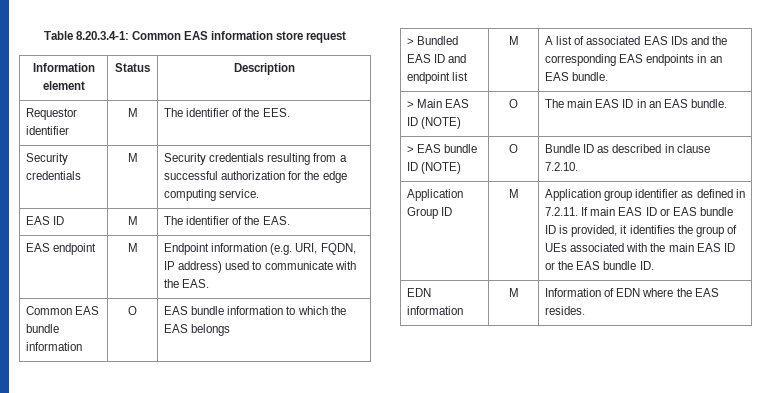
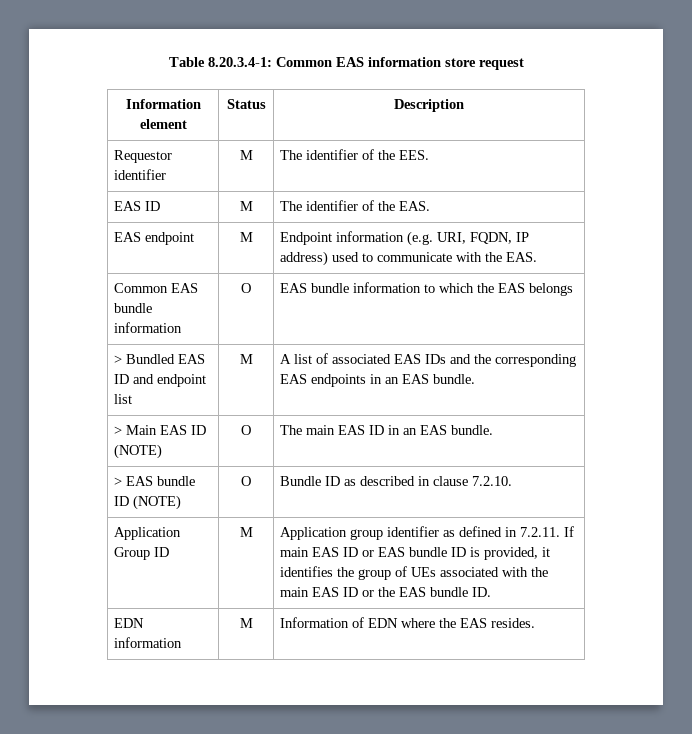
[26,153,69,165] [26,171,82,180] [127,153,138,162] [164,153,347,165] [164,171,347,183] [164,189,260,201] // Security credentials | M | Security credentials resulting from a successful authorization for the edge computing service. -> (430, 155) none

